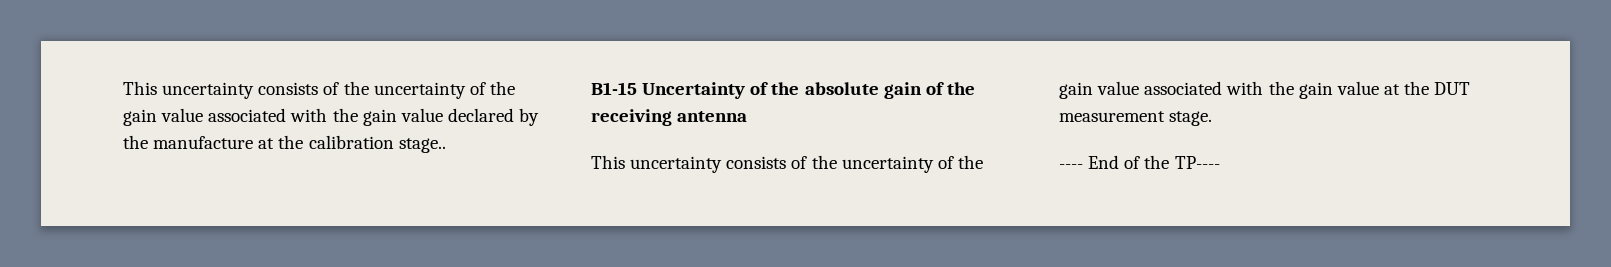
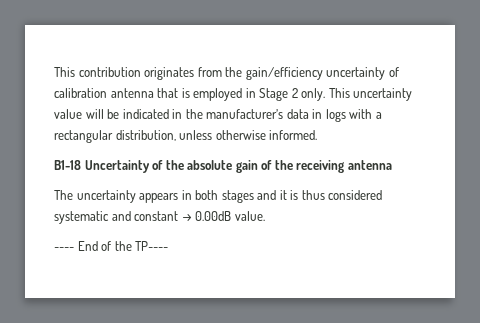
[123,81,515,99] [123,108,540,126] [123,135,446,153] [591,82,637,95] This uncertainty consists of the uncertainty of the gain value associated with the gain value declared by the manufacture at the calibration stage.. // B1-15 -> [54,67,399,80] [54,88,413,101] [54,109,382,122] [54,130,318,143] [54,160,81,170] This contribution originates from the gain/efficiency uncertainty of calibration antenna that is employed in Stage 2 only. This uncertainty value will be indicated in the manufacturer’s data in logs with a rectangular distribution, unless otherwise informed. // B1-18
[591,155,983,173] [1059,81,1471,99] [1059,111,1213,126] This uncertainty consists of the uncertainty of the gain value associated with the gain value at the DUT measurement stage. -> [54,190,383,203] [54,211,265,224] The uncertainty appears in both stages and it is thus considered systematic and constant → 0.00dB value.

